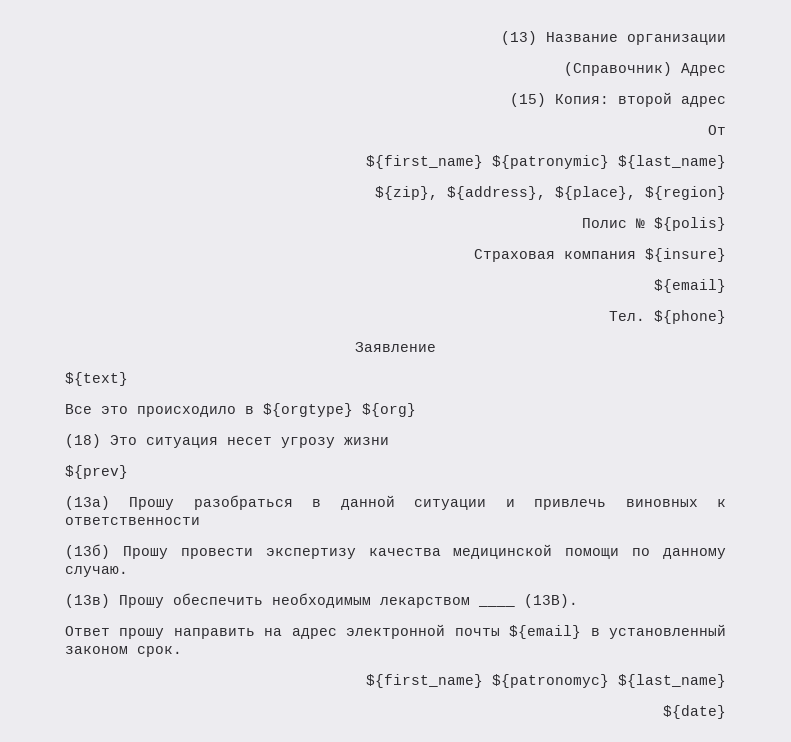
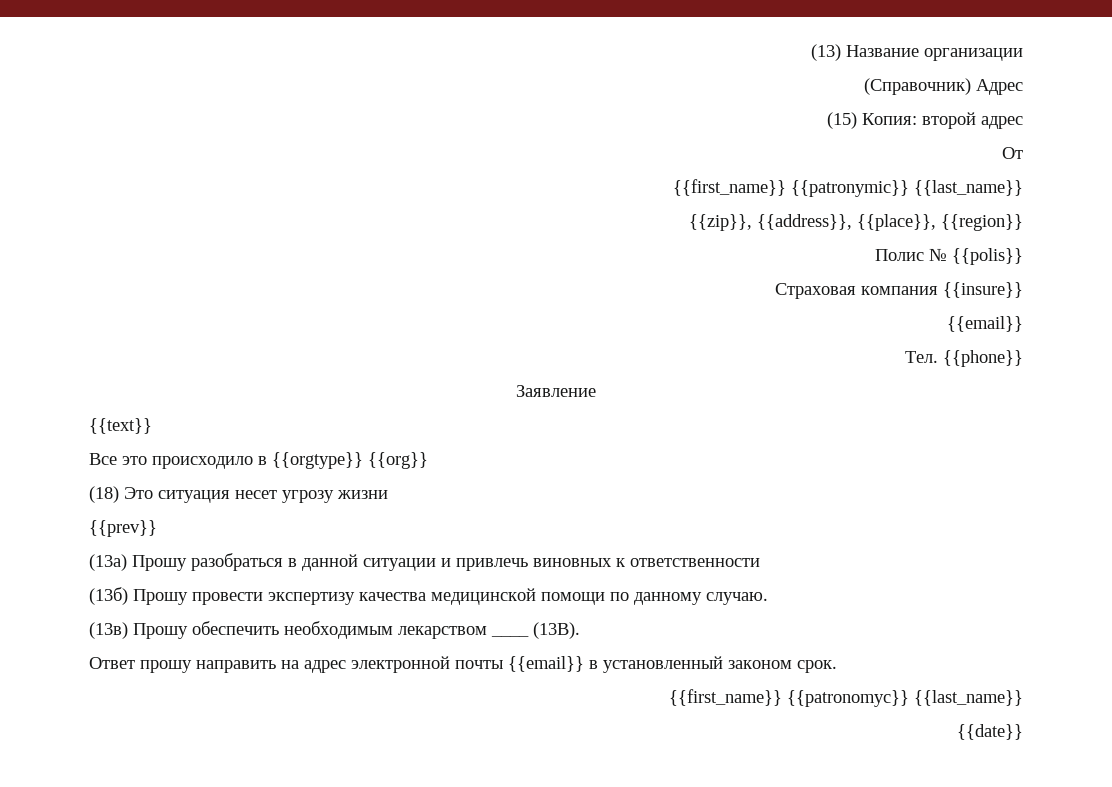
[366,155,726,169] [375,186,726,200] ${first_name} ${patronymic} ${last_name} // ${zip}, ${address}, ${place}, ${region} -> [673,179,1023,197] [689,214,1023,231] {{first_name}} {{patronymic}} {{last_name}} // {{zip}}, {{address}}, {{place}}, {{region}}
[654,217,726,231] ${polis} -> [952,248,1023,265] {{polis}}
[645,248,726,262] [654,279,726,293] ${insure} // ${email} -> [943,282,1023,298] [947,316,1023,332] {{insure}} // {{email}}
[654,310,726,324] ${phone} -> [943,350,1023,367] {{phone}}
[65,372,128,386] ${text} -> [89,418,152,434] {{text}}
[263,403,416,417] ${orgtype} ${org} -> [272,452,428,469] {{orgtype}} {{org}}
[65,465,128,479] ${prev} -> [89,520,157,537] {{prev}}
[509,625,582,639] ${email} -> [508,656,584,672] {{email}}
[366,674,726,688] [663,705,726,719] ${first_name} ${patronomyc} ${last_name} // ${date} -> [669,689,1023,707] [957,724,1023,740] {{first_name}} {{patronomyc}} {{last_name}} // {{date}}

